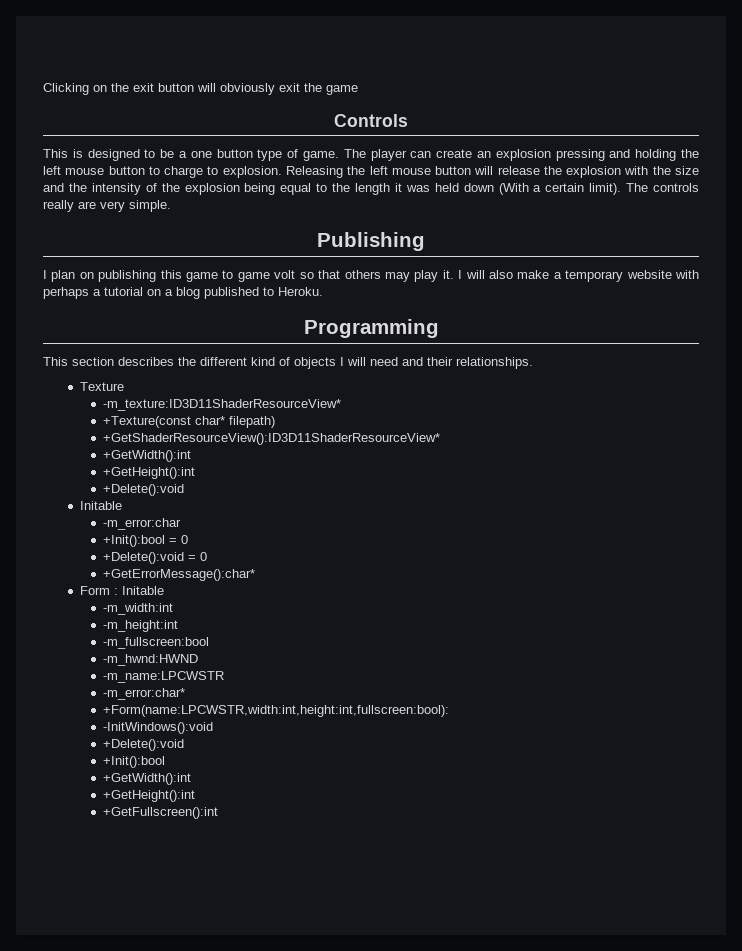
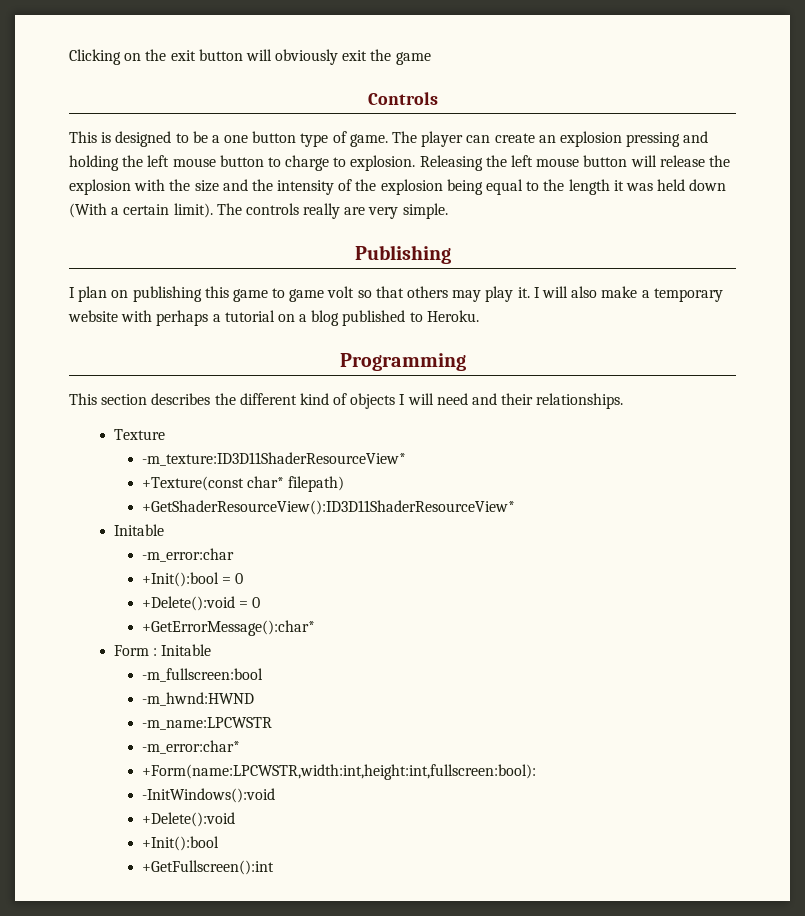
[102,450,191,462] [102,467,195,479] [102,484,184,496] // +GetWidth():int // +GetHeight():int // +Delete():void -> (515, 507) none
[102,603,173,615] [102,620,178,632] // -m_width:int // -m_height:int -> (212, 650) none
[102,773,191,785] [102,790,195,802] // +GetWidth():int // +GetHeight():int -> (219, 843) none

